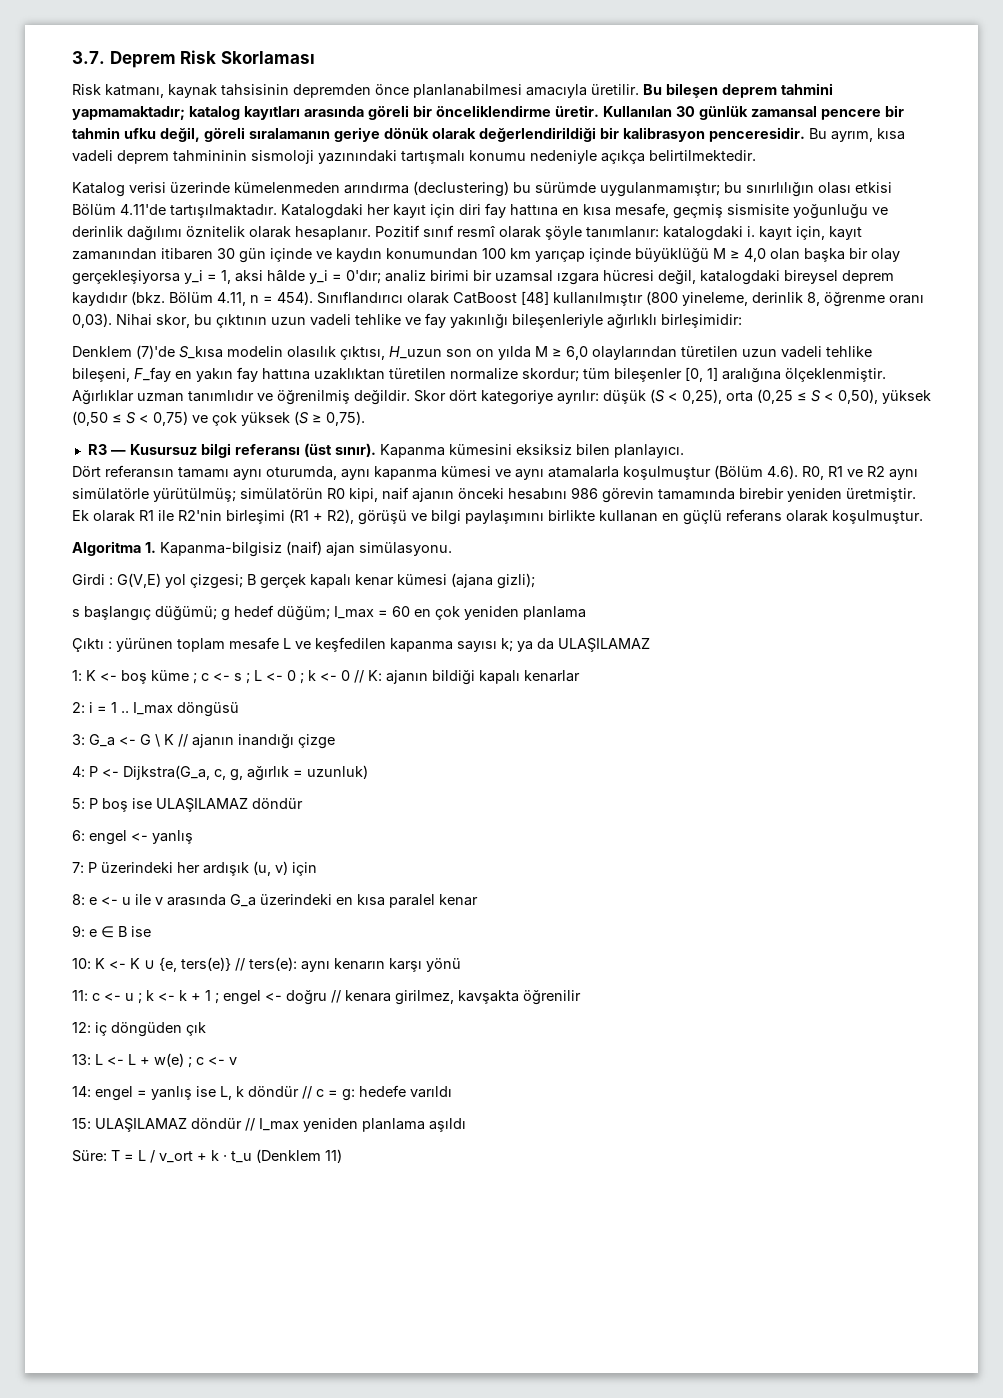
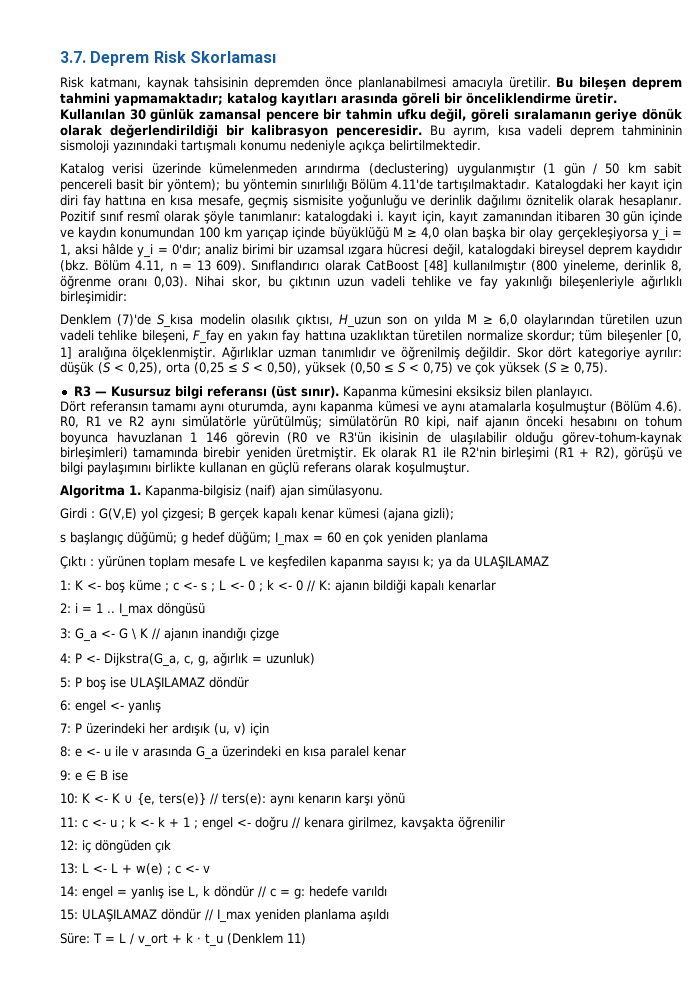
[513,182,892,197] bu sürümde uygulanmamıştır; bu sınırlılığın olası etkisi -> [457,163,683,176] [60,178,347,192] uygulanmıştır (1 gün / 50 km sabit pencereli basit bir yöntem); bu yöntemin sınırlılığı
[277,291,313,305] 454). -> [197,260,247,272] 13 609).
[571,487,654,503] 986 görevin -> [624,416,682,427] [60,431,683,445] [60,447,128,460] on tohum boyunca havuzlanan 1 146 görevin (R0 ve R3'ün ikisinin de ulaşılabilir olduğu görev-tohum-kaynak birleşimleri)

